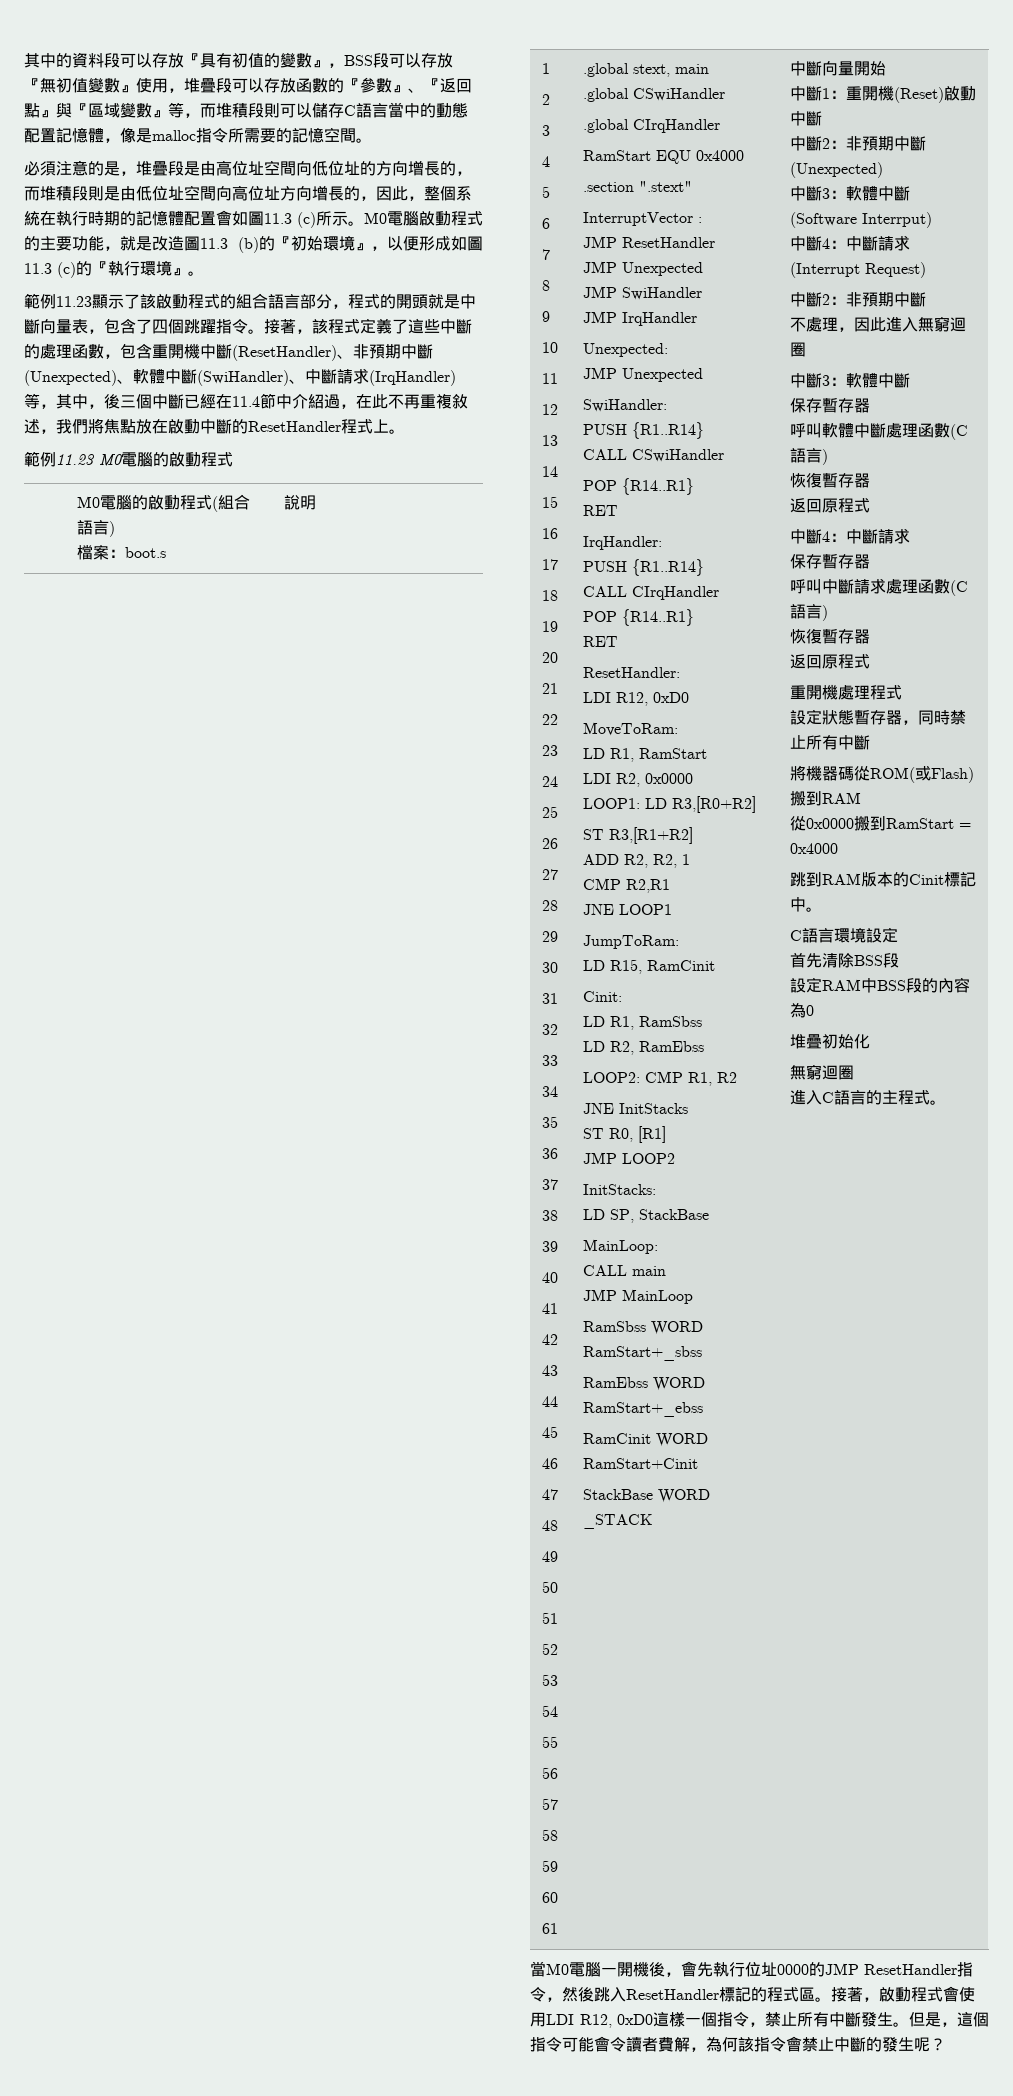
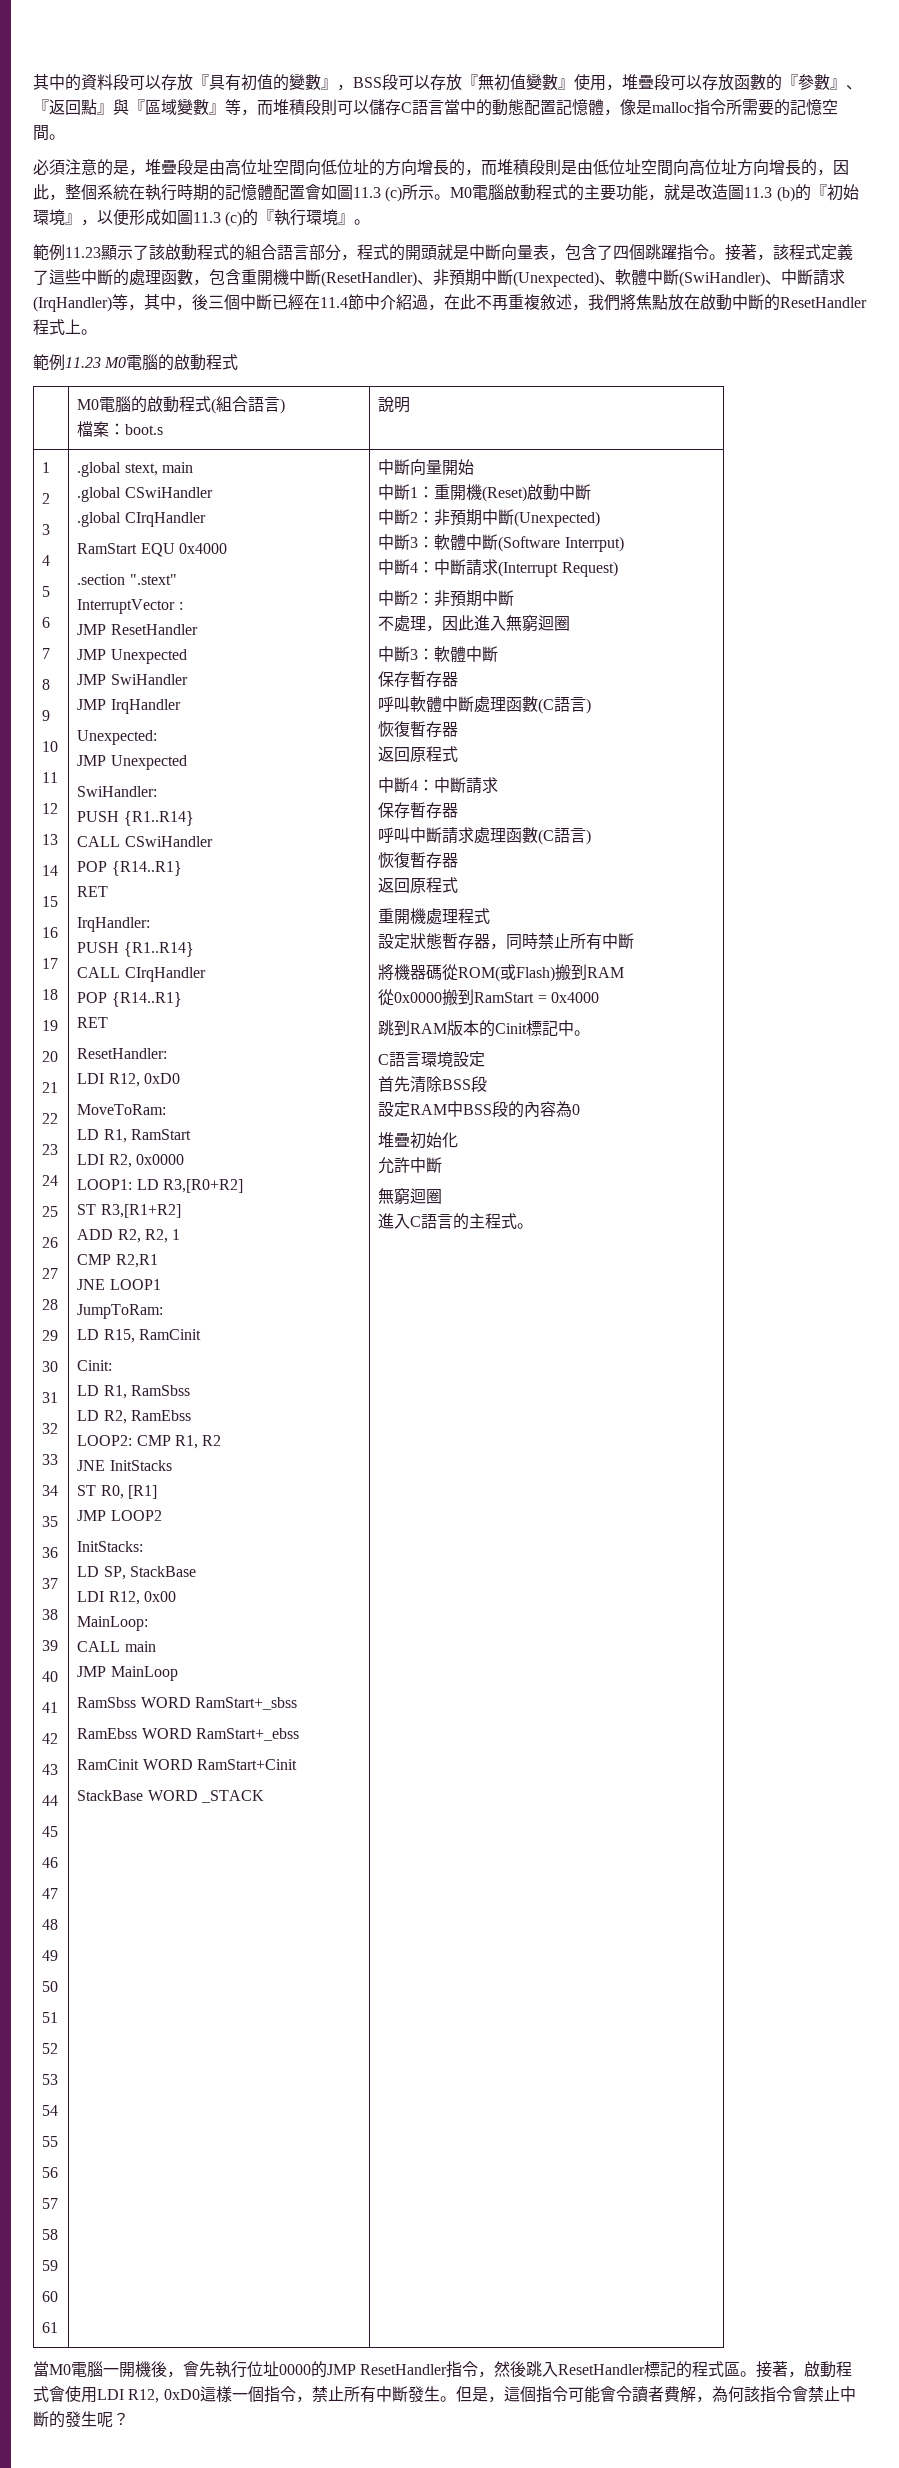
(710, 1214) none -> [77,1591,177,1605] // LDI R12, 0x00
(871, 1041) none -> [378,1157,443,1174] // 允許中斷

